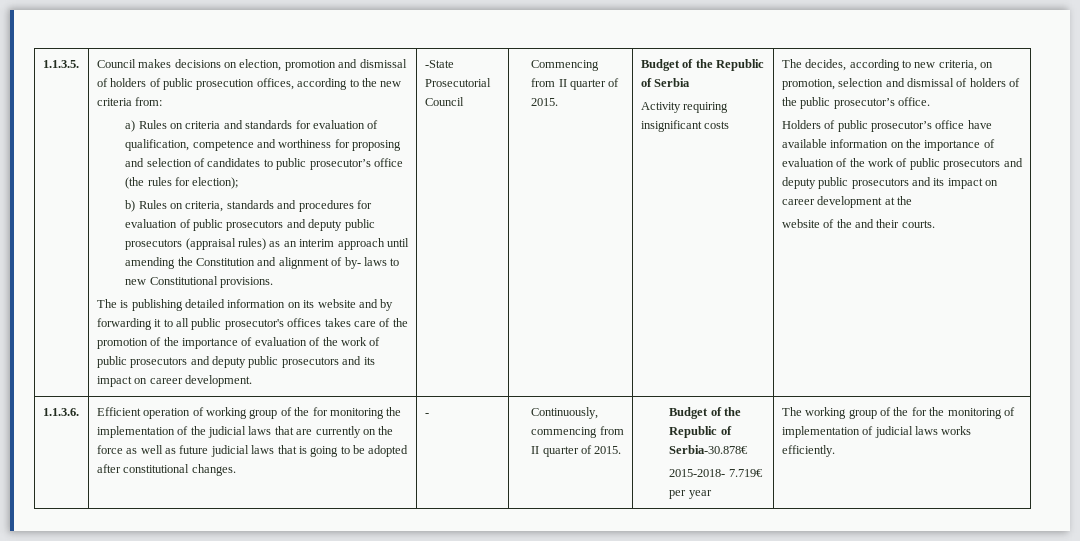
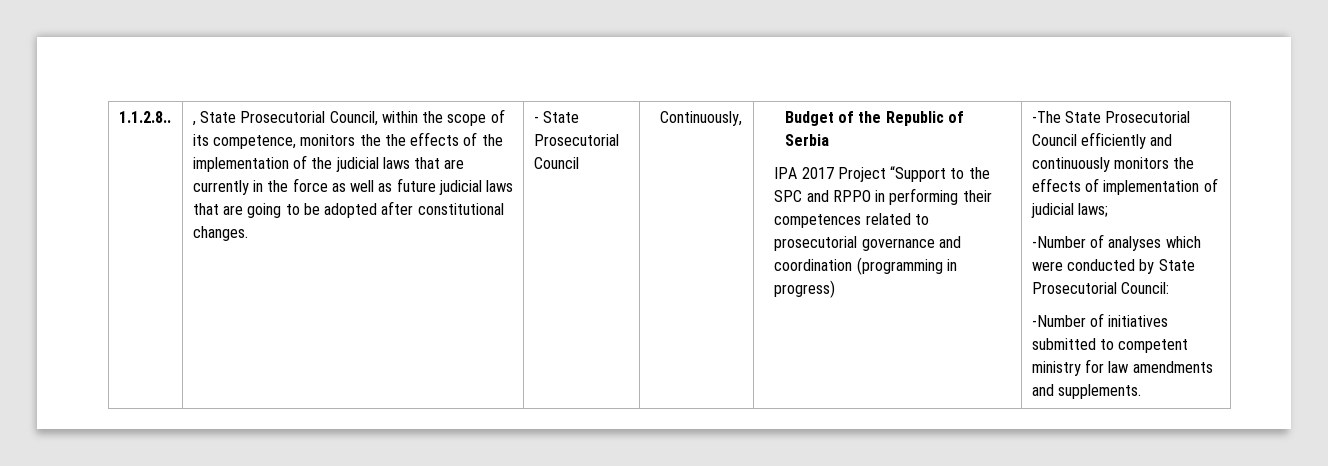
[42,60,79,68] [96,59,407,71] [96,78,402,90] [96,97,163,106] [125,120,379,132] [125,139,402,151] [125,158,403,170] [125,177,239,189] [125,200,372,212] [125,219,375,231] [125,238,409,250] [125,257,400,269] [125,276,274,288] [96,299,394,311] [96,318,408,330] [96,337,381,349] [96,356,375,368] [96,375,253,387] [424,60,454,68] [424,78,491,87] [424,97,464,106] [531,60,600,71] [531,78,620,90] [531,98,559,106] [640,59,765,71] [640,78,691,87] [640,102,729,113] [640,120,730,132] [781,59,994,71] [781,78,1021,90] [781,97,931,109] [781,120,992,132] [781,139,995,151] [781,158,1023,170] [781,177,999,189] [781,196,913,208] [781,219,935,228] [42,408,79,416] [96,407,384,419] 1.1.3.5. | Council makes decisions on election, promotion and dismissal of holders of public prosecution offices, according to the new criteria from: // a) Rules on criteria and standards for evaluation of qualification, competence and worthiness for proposing and selection of candidates to public prosecutor’s office (the rules for election); // b) Rules on criteria, standards and procedures for evaluation of public prosecutors and deputy public prosecutors (appraisal rules) as an interim approach until amending the Constitution and alignment of by- laws to new Constitutional provisions. // The is publishing detailed information on its website and by forwarding it to all public prosecutor's offices takes care of the promotion of the importance of evaluation of the work of public prosecutors and deputy public prosecutors and its impact on career development. | -State Prosecutorial Council | Commencing from II quarter of 2015. | Budget of the Republic of Serbia // Activity requiring insignificant costs | The decides, according to new criteria, on promotion, selection and dismissal of holders of the public prosecutor’s office. // Holders of public prosecutor’s office have available information on the importance of evaluation of the work of public prosecutors and deputy public prosecutors and its impact on career development at the // website of the and their courts. // 1.1.3.6. | Efficient operation of working group of the for monitoring -> [118,111,171,123] [191,109,505,126] [192,132,478,149] 1.1.2.8.. | , State Prosecutorial Council, within the scope of its competence, monitors the the effects of
[362,429,376,435] on -> [252,180,263,192] in
[298,446,307,454] is -> [222,205,243,215] are
[531,407,599,419] [531,426,624,438] [531,445,622,457] [669,407,742,419] [669,426,732,438] [669,445,749,454] [669,469,763,477] [669,490,712,499] [781,407,1015,419] [781,426,972,438] [781,445,835,457] | Continuously, commencing from II quarter of 2015. | Budget of the Republic of Serbia-30.878€ // 2015-2018- 7.719€ per year | The working group of the for the monitoring of implementation of judicial laws works efficiently. -> [542,111,579,123] [533,134,619,146] [533,157,579,169] [660,111,743,126] [784,111,965,126] [784,134,829,146] [774,166,990,182] [774,188,992,205] [774,213,929,228] [774,236,961,251] [774,257,957,275] [774,280,836,298] [1031,111,1191,123] [1031,132,1173,149] [1031,157,1195,172] [1031,178,1218,195] [1030,203,1108,218] [1031,234,1201,251] [1031,259,1195,274] [1031,282,1169,294] [1031,313,1169,327] [1031,338,1189,353] [1031,359,1213,376] [1031,384,1141,399] State Prosecutorial Council | Continuously, | Budget of the Republic of Serbia // IPA 2017 Project “Support to the SPC and RPPO in performing their competences related to prosecutorial governance and coordination (programming in progress) | -The State Prosecutorial Council efficiently and continuously monitors the effects of implementation of judicial laws; // -Number of analyses which were conducted by State Prosecutorial Council: // -Number of initiatives submitted to competent ministry for law amendments and supplements.

